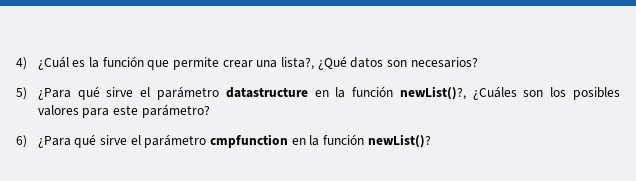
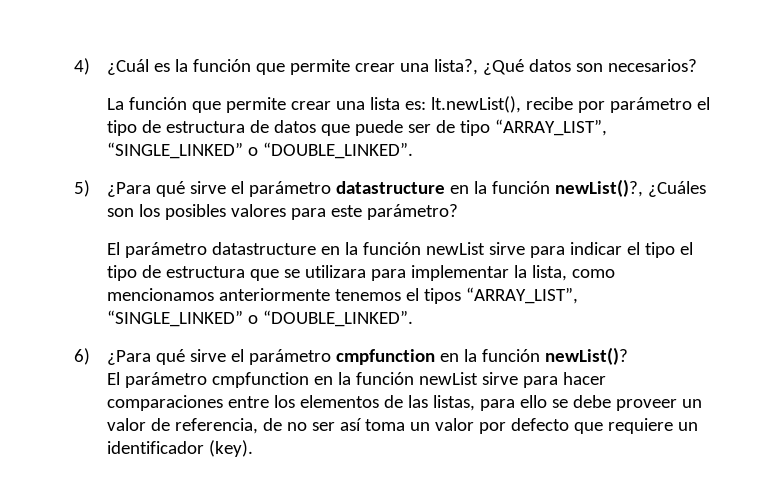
(478, 62) none -> [106,96,710,113] [106,119,607,136] [106,142,413,159] // La función que permite crear una lista es: lt.newList(), recibe por parámetro el tipo de estructura de datos que puede ser de tipo “ARRAY_LIST”, “SINGLE_LINKED” o “DOUBLE_LINKED”.
(210, 111) none -> [106,242,693,258] [106,265,615,281] [106,287,578,304] [106,310,413,327] // El parámetro datastructure en la función newList sirve para indicar el tipo el tipo de estructura que se utilizara para implementar la lista, como mencionamos anteriormente tenemos el tipos “ARRAY_LIST”, “SINGLE_LINKED” o “DOUBLE_LINKED”.
(431, 141) none -> [106,372,606,388] [106,395,702,411] [106,418,698,434] [106,440,253,457] // El parámetro cmpfunction en la función newList sirve para hacer comparaciones entre los elementos de las listas, para ello se debe proveer un valor de referencia, de no ser así toma un valor por defecto que requiere un identificador (key).

